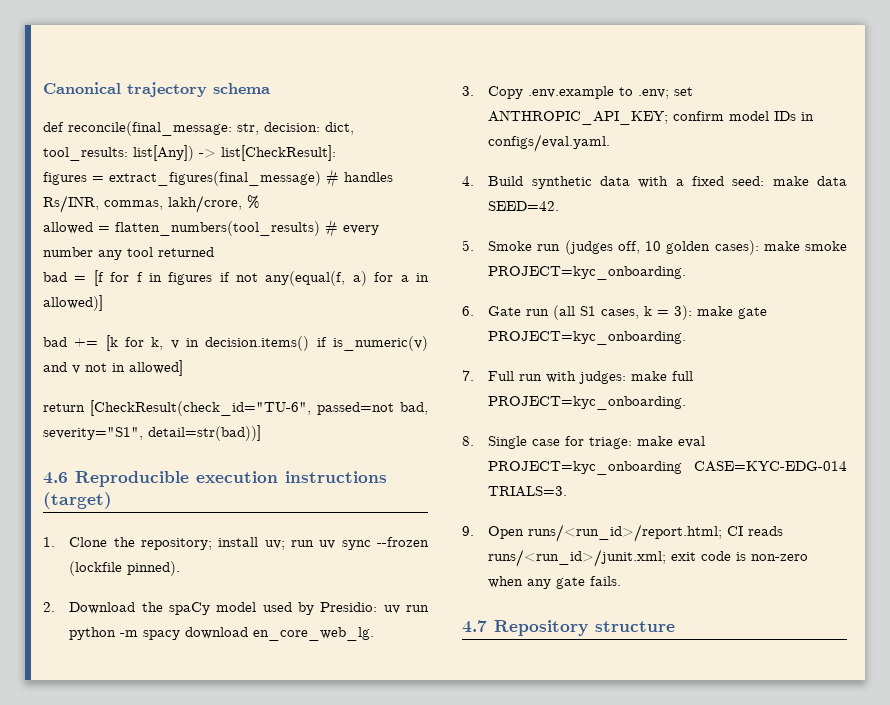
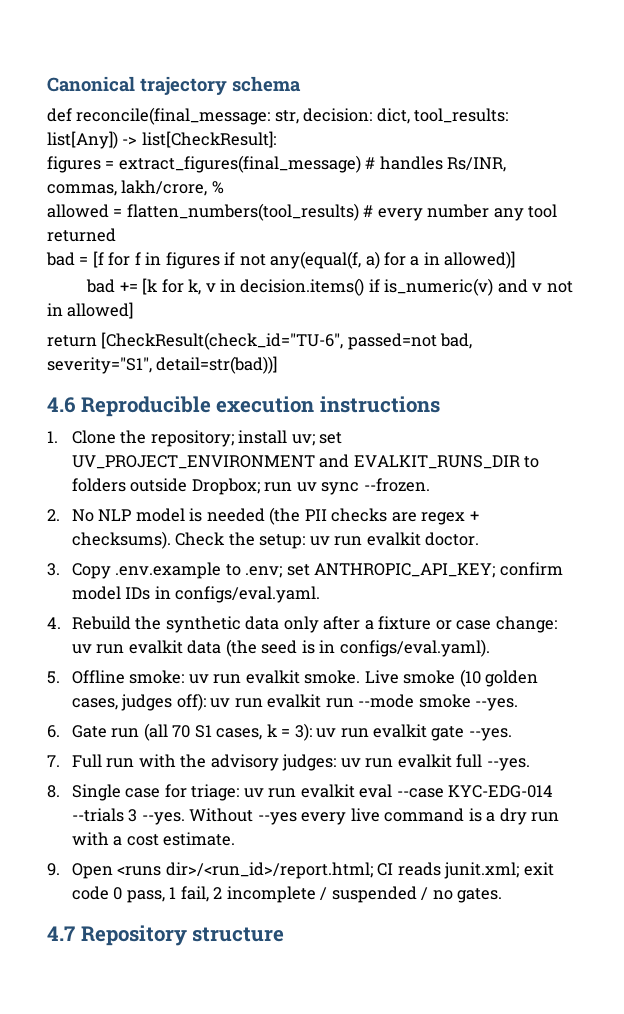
[43,492,112,509] (target) -> (440, 404) none
[290,537,429,550] [69,561,181,576] [43,602,429,615] [69,627,375,641] run uv sync --frozen (lockfile pinned). // 2. Download the spaCy model used by Presidio: uv run python -m spacy download en_core_web_lg. -> [319,432,343,444] [71,454,540,469] [71,478,430,495] [47,507,479,525] [71,531,480,549] set UV_PROJECT_ENVIRONMENT and EVALKIT_RUNS_DIR to folders outside Dropbox; run uv sync --frozen. // 2. No NLP model is needed (the PII checks are regex + checksums). Check the setup: uv run evalkit doctor.
[488,176,847,189] [488,201,560,211] [462,240,847,255] [488,266,687,280] Build synthetic data with a fixed seed: make data SEED=42. // 5. Smoke run (judges off, 10 golden cases): make smoke PROJECT=kyc_onboarding. -> [71,616,557,633] [71,639,490,657] [47,669,539,687] [71,693,519,711] Rebuild the synthetic data only after a fixture or case change: uv run evalkit data (the seed is in configs/eval.yaml). // 5. Offline smoke: uv run evalkit smoke. Live smoke (10 golden cases, judges off): uv run evalkit run --mode smoke --yes.
(576, 312) none -> [172,725,191,738] 70
[697,306,768,319] [488,331,687,345] make gate PROJECT=kyc_onboarding. -> [316,724,512,741] uv run evalkit gate --yes.
[579,371,694,384] [488,396,687,410] judges: make full PROJECT=kyc_onboarding. -> [180,754,530,771] the advisory judges: uv run evalkit full --yes.
[637,436,706,448] [488,461,847,475] [488,486,568,497] make eval PROJECT=kyc_onboarding CASE=KYC-EDG-014 TRIALS=3. -> [243,784,554,798] [71,808,559,825] [71,832,236,846] uv run evalkit eval --case KYC-EDG-014 --trials 3 --yes. Without --yes every live command is a dry run with a cost estimate.
[528,524,723,542] runs/<run_id>/report.html; -> [117,862,373,879] <runs dir>/<run_id>/report.html;
[488,549,667,567] runs/<run_id>/junit.xml; -> [444,862,520,879] junit.xml;
[736,552,809,561] [488,576,622,589] is non-zero when any gate fails. -> [113,886,502,903] 0 pass, 1 fail, 2 incomplete / suspended / no gates.

